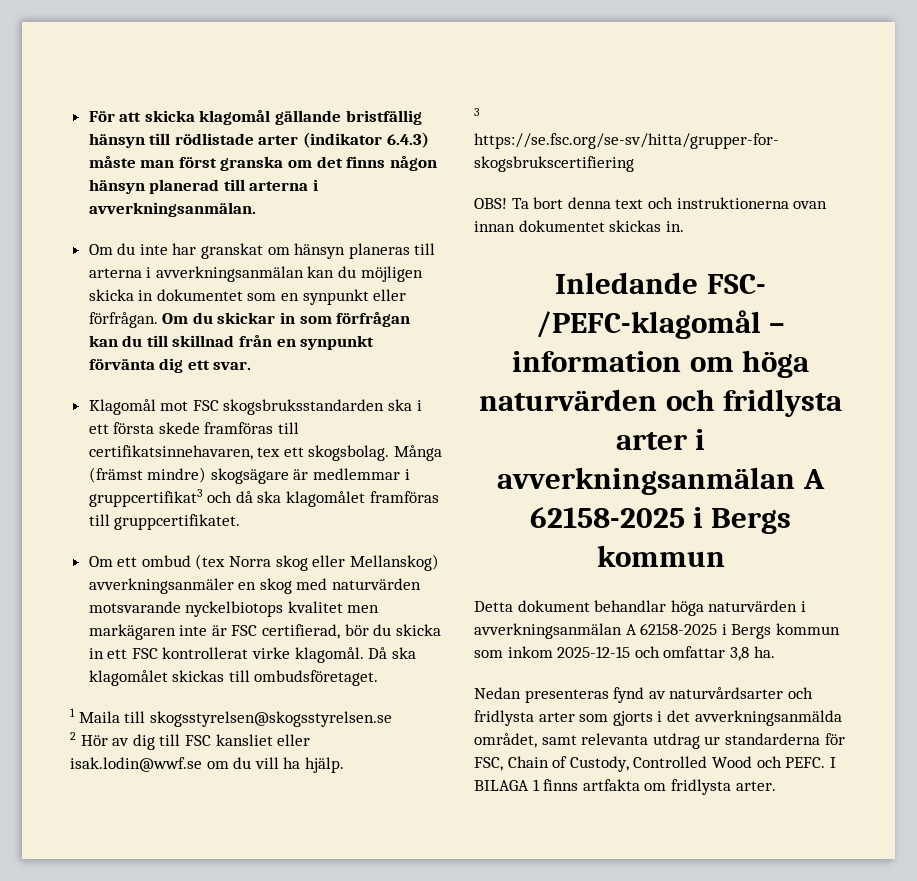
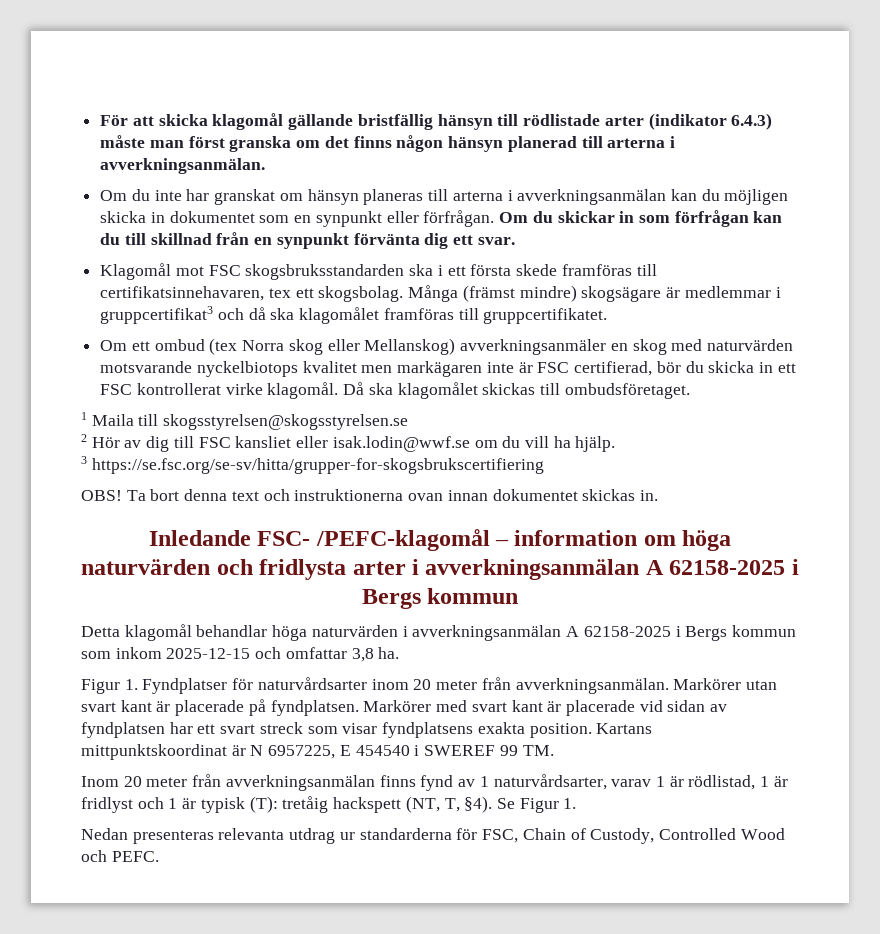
[517,600,590,612] dokument -> [124,624,192,641] klagomål
[474,687,813,703] [474,710,842,726] [474,733,577,748] Nedan presenteras fynd av naturvårdsarter och fridlysta arter som gjorts i det avverkningsanmälda området, samt -> [81,677,777,694] [81,699,728,716] [81,722,653,738] [81,744,554,760] [81,774,788,791] [81,796,577,813] [81,828,214,844] Figur 1. Fyndplatser för naturvårdsarter inom 20 meter från avverkningsanmälan. Markörer utan svart kant är placerade på fyndplatsen. Markörer med svart kant är placerade vid sidan av fyndplatsen har ett svart streck som visar fyndplatsens exakta position. Kartans mittpunktskoordinat är N 6957225, E 454540 i SWEREF 99 TM. // Inom 20 meter från avverkningsanmälan finns fynd av 1 naturvårdsarter, varav 1 är rödlistad, 1 är fridlyst och 1 är typisk (T): tretåig hackspett (NT, T, §4). Se Figur 1. // Nedan presenteras
[829,757,836,768] [474,779,776,795] I BILAGA 1 finns artfakta om fridlysta arter. -> (159, 856) none

